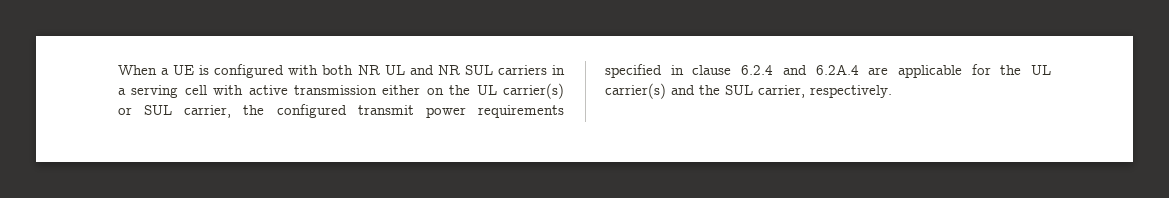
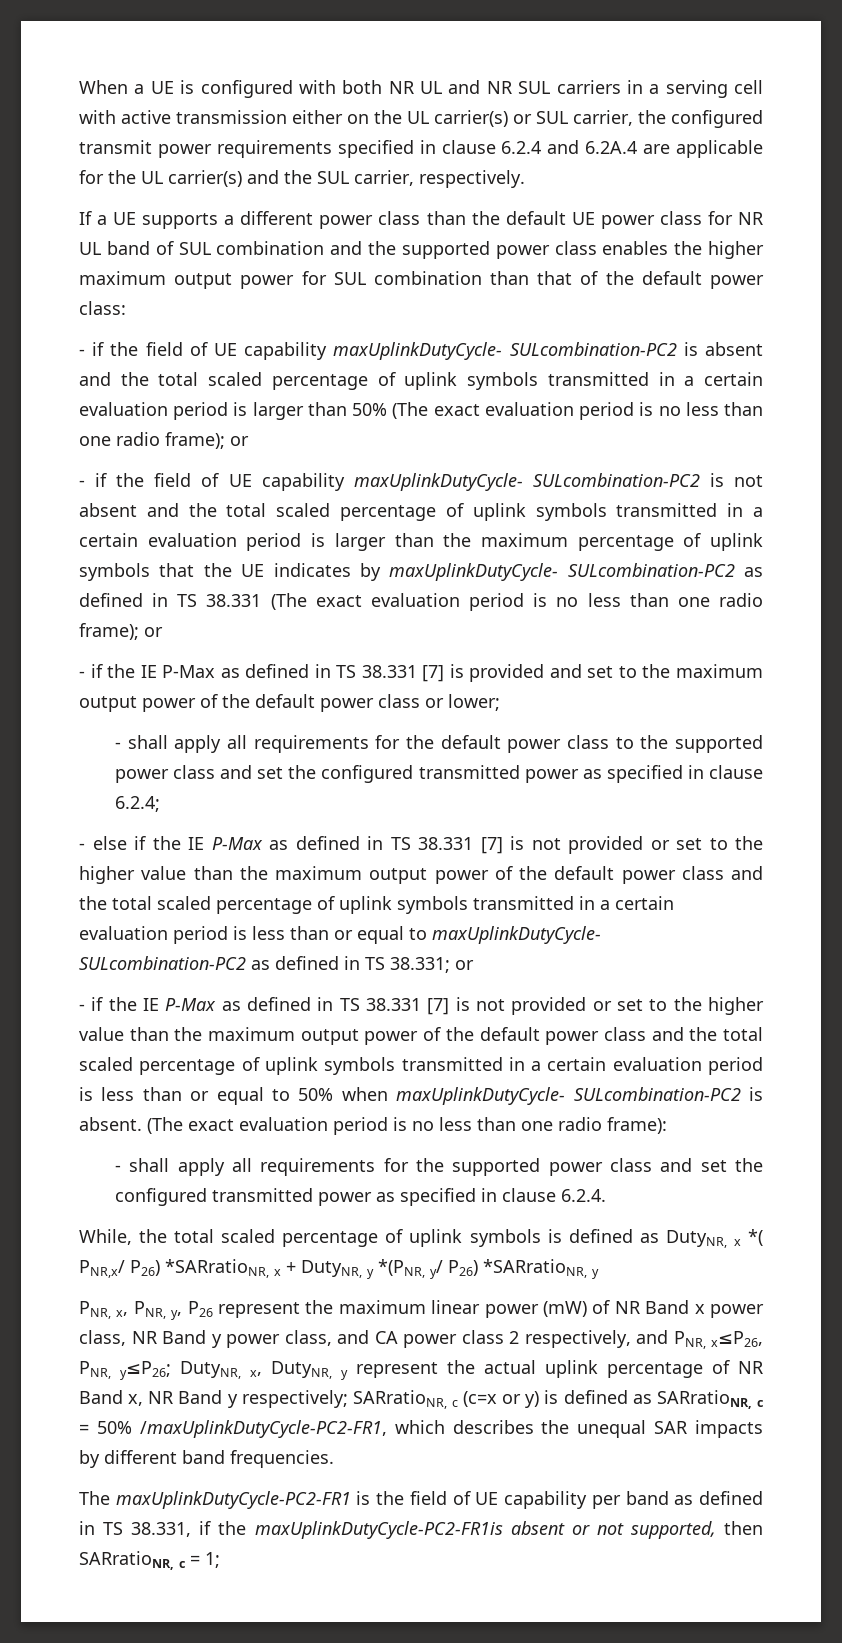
(892, 91) none -> [79,211,764,229] [79,241,765,259] [79,271,764,289] [79,301,126,315] [79,342,763,360] [79,372,764,390] [79,402,764,420] [79,432,249,449] [79,473,763,491] [79,503,764,521] [79,533,763,551] [79,563,763,581] [79,593,763,611] [79,623,163,640] [79,664,763,682] [79,694,500,712] [114,735,763,753] [114,765,763,783] [114,796,160,812] [79,836,763,854] [79,866,763,884] [79,896,674,914] [79,926,601,944] [79,956,474,973] [79,997,765,1015] [79,1027,763,1045] [79,1057,763,1075] [79,1087,763,1105] [79,1117,667,1135] [114,1158,764,1176] [114,1188,606,1206] [79,1229,764,1248] [79,1259,599,1279] [79,1300,764,1320] [79,1330,763,1349] [79,1360,763,1380] [79,1390,764,1409] [79,1420,763,1438] [79,1450,334,1468] [79,1491,764,1509] [79,1521,764,1539] [79,1551,220,1570] // If a UE supports a different power class than the default UE power class for NR UL band of SUL combination and the supported power class enables the higher maximum output power for SUL combination than that of the default power class: // - if the field of UE capability maxUplinkDutyCycle- SULcombination-PC2 is absent and the total scaled percentage of uplink symbols transmitted in a certain evaluation period is larger than 50% (The exact evaluation period is no less than one radio frame); or // - if the field of UE capability maxUplinkDutyCycle- SULcombination-PC2 is not absent and the total scaled percentage of uplink symbols transmitted in a certain evaluation period is larger than the maximum percentage of uplink symbols that the UE indicates by maxUplinkDutyCycle- SULcombination-PC2 as defined in TS 38.331 (The exact evaluation period is no less than one radio frame); or // - if the IE P-Max as defined in TS 38.331 [7] is provided and set to the maximum output power of the default power class or lower; // - shall apply all requirements for the default power class to the supported power class and set the configured transmitted power as specified in clause 6.2.4; // - else if the IE P-Max as defined in TS 38.331 [7] is not provided or set to the higher value than the maximum output power of the default power class and the total scaled percentage of uplink symbols transmitted in a certain evaluation period is less than or equal to maxUplinkDutyCycle- SULcombination-PC2 as defined in TS 38.331; or // - if the IE P-Max as defined in TS 38.331 [7] is not provided or set to the higher value than the maximum output power of the default power class and the total scaled percentage of uplink symbols transmitted in a certain evaluation period is less than or equal to 50% when maxUplinkDutyCycle- SULcombination-PC2 is absent. (The exact evaluation period is no less than one radio frame): // - shall apply all requirements for the supported power class and set the configured transmitted power as specified in clause 6.2.4. // While, the total scaled percentage of uplink symbols is defined as DutyNR, x *( PNR,x/ P26) *SARratioNR, x + DutyNR, y *(PNR, y/ P26) *SARratioNR, y // PNR, x, PNR, y, P26 represent the maximum linear power (mW) of NR Band x power class, NR Band y power class, and CA power class 2 respectively, and PNR, x≤P26, PNR, y≤P26; DutyNR, x, DutyNR, y represent the actual uplink percentage of NR Band x, NR Band y respectively; SARratioNR, c (c=x or y) is defined as SARratioNR, c = 50% /maxUplinkDutyCycle-PC2-FR1, which describes the unequal SAR impacts by different band frequencies. // The maxUplinkDutyCycle-PC2-FR1 is the field of UE capability per band as defined in TS 38.331, if the maxUplinkDutyCycle-PC2-FR1is absent or not supported, then SARratioNR, c = 1;

